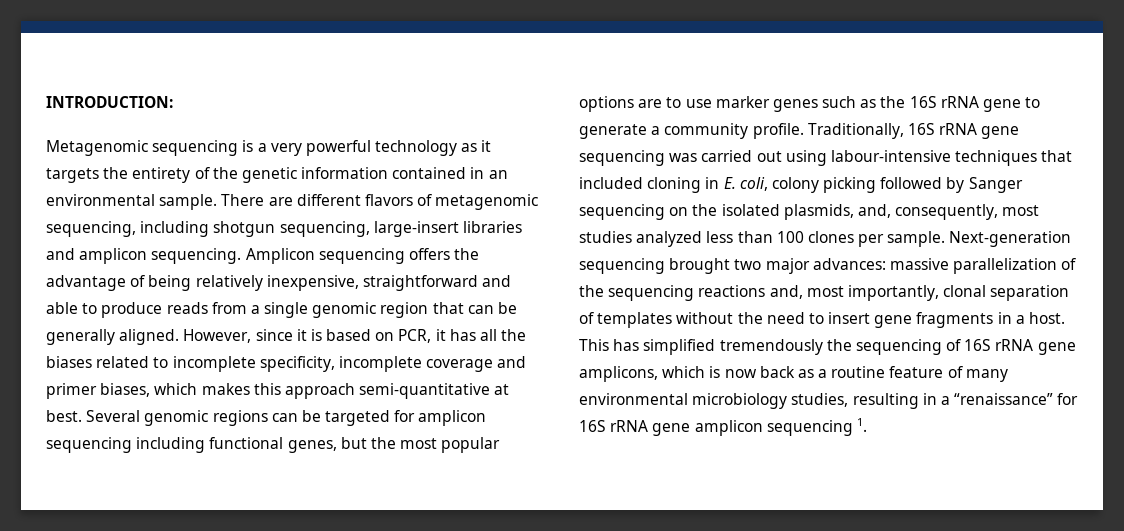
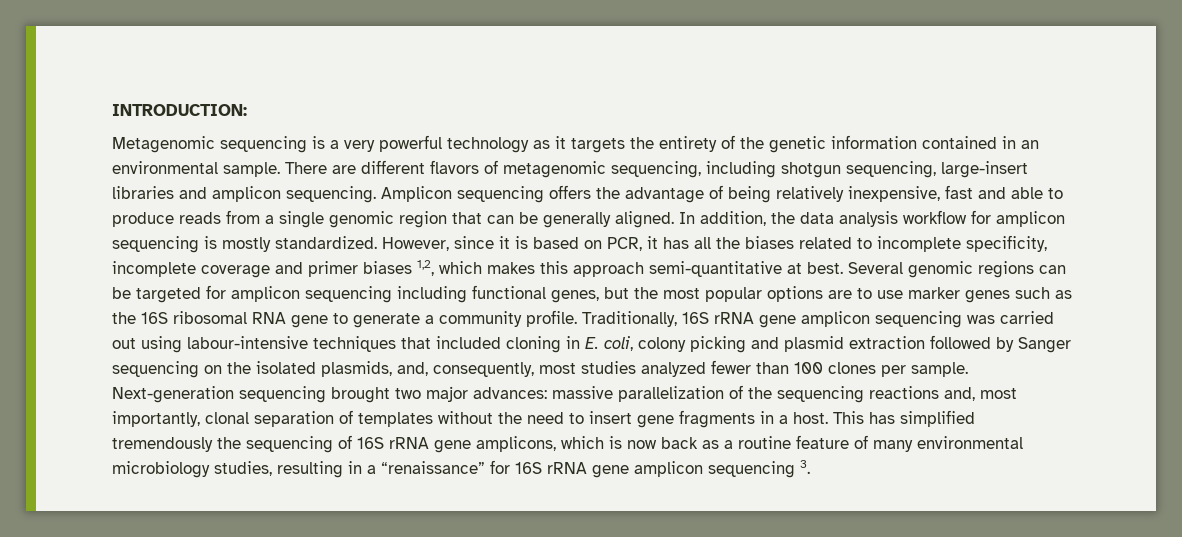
[362,275,478,291] straightforward -> [945,185,973,199] fast
(180, 337) none -> [679,210,1065,227] [112,236,377,253] In addition, the data analysis workflow for amplicon sequencing is mostly standardized.
[100,383,151,397] biases, -> [363,260,434,276] biases 1,2,
[940,96,979,108] rRNA -> [173,311,286,324] ribosomal RNA
(1020, 132) none -> [801,311,870,327] amplicon
(877, 185) none -> [751,336,925,352] and plasmid extraction
[706,231,734,243] less -> [711,360,751,374] fewer
[856,418,867,432] 1. -> [800,460,810,474] 3.

